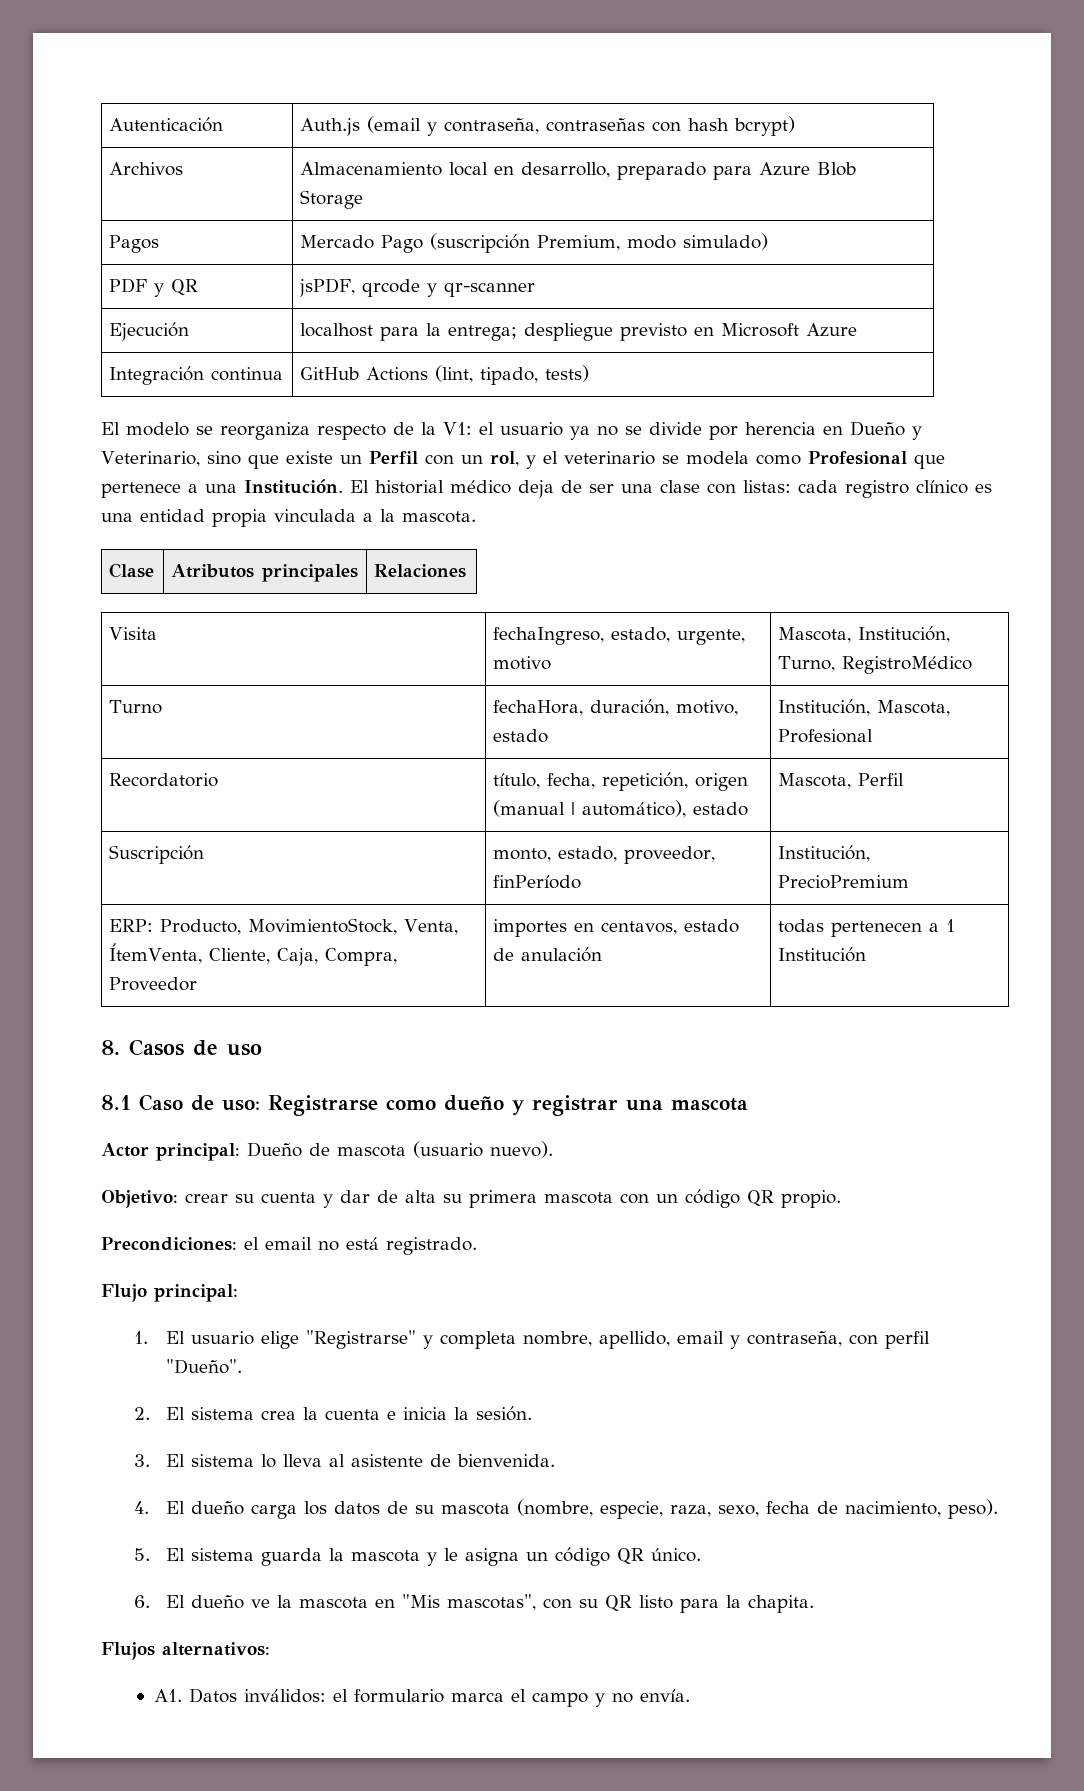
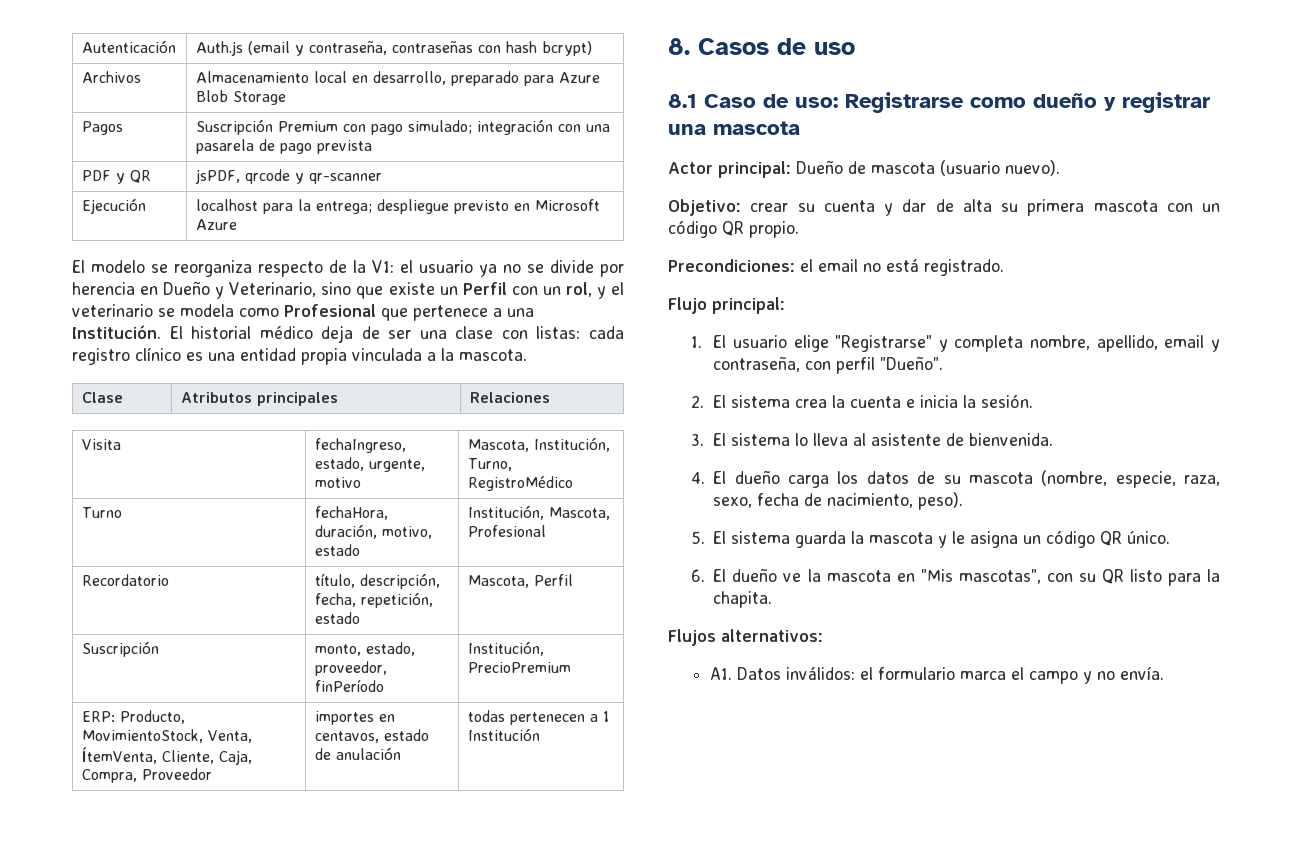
[300,233,769,253] Mercado Pago (suscripción Premium, modo simulado) -> [195,119,610,135] [195,139,372,154] Suscripción Premium con pago simulado; integración con una pasarela de pago prevista
[109,366,284,385] [300,365,590,385] // Integración continua | GitHub Actions (lint, tipado, tests) -> (237, 224) none
(541, 781) none -> [359,573,440,589] descripción,
[695,773,749,791] [493,800,687,818] origen (manual | automático), -> (433, 600) none

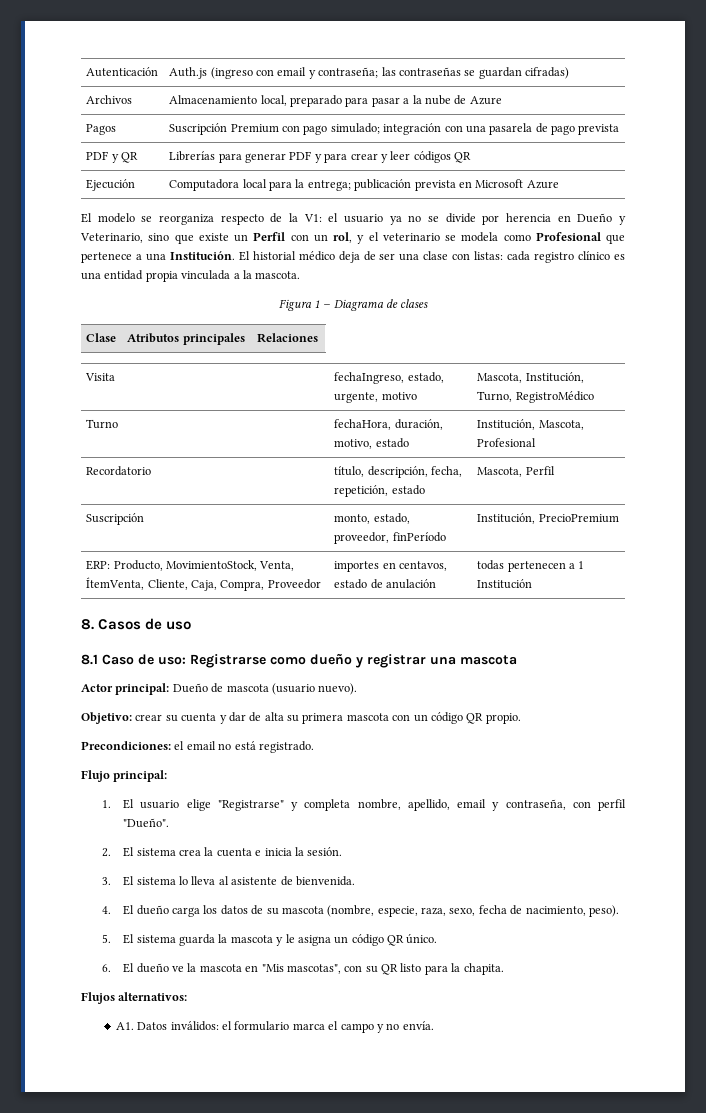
[247,41,592,56] [81,71,141,83] [195,71,600,86] [195,90,286,105] (email y contraseña, contraseñas con hash bcrypt) // Archivos | Almacenamiento local en desarrollo, preparado para Azure Blob Storage -> [210,67,570,79] [86,95,133,104] [169,95,502,107] (ingreso con email y contraseña; las contraseñas se guardan cifradas) // Archivos | Almacenamiento local, preparado para pasar a la nube de Azure
[194,169,382,184] jsPDF, qrcode y qr-scanner -> [169,151,472,163] Librerías para generar PDF y para crear y leer códigos QR
[195,199,258,211] localhost -> [169,179,267,191] Computadora local
[376,199,509,214] despliegue previsto -> [354,179,456,191] publicación prevista
(527, 355) none -> [278,299,429,311] // Figura 1 – Diagrama de clases

